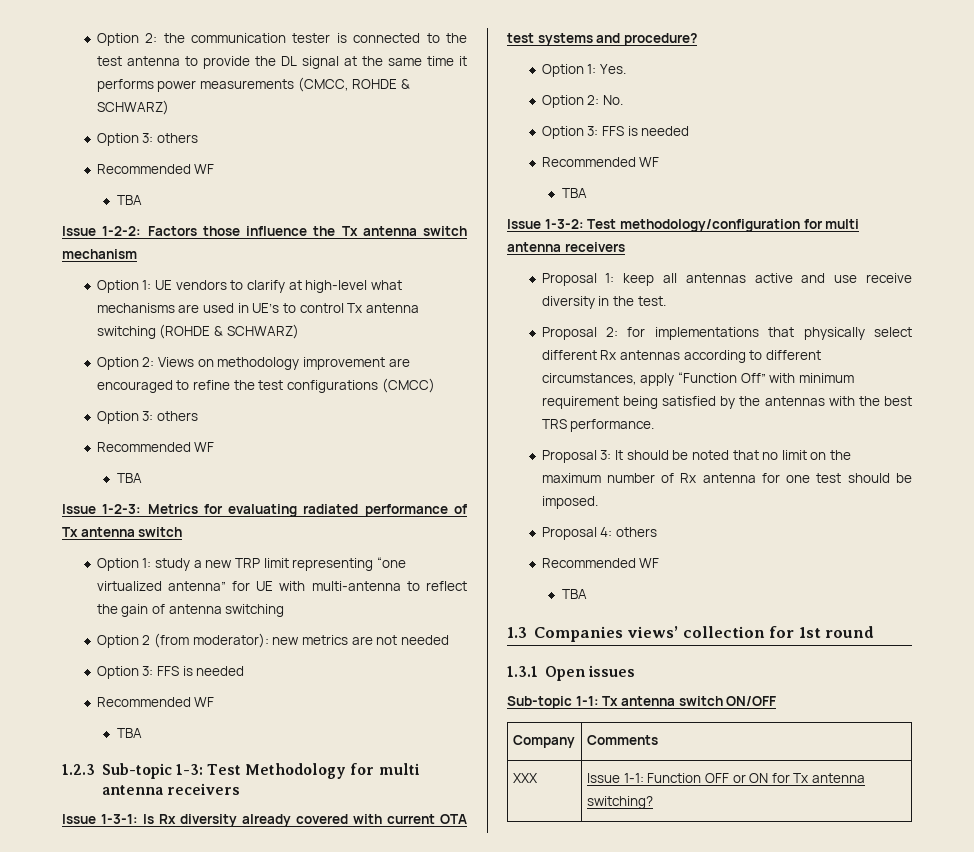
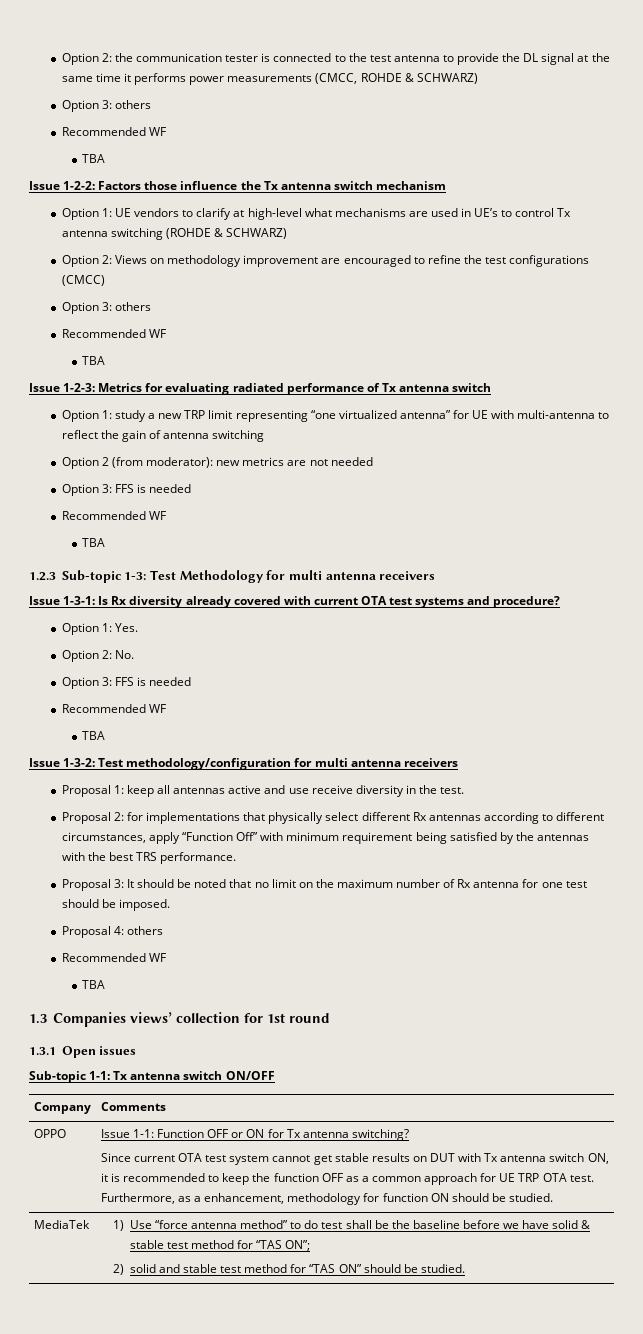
[512,773,538,783] XXX -> [33,1129,66,1138] OPPO
(653, 802) none -> [100,1153,609,1165] [100,1173,594,1185] [100,1193,553,1205] [33,1220,90,1229] [113,1220,591,1231] [129,1240,311,1251] [113,1264,465,1275] // Since current OTA test system cannot get stable results on DUT with Tx antenna switch ON, it is recommended to keep the function OFF as a common approach for UE TRP OTA test. Furthermore, as a enhancement, methodology for function ON should be studied. // MediaTek | 1) Use “force antenna method” to do test shall be the baseline before we have solid & stable test method for “TAS ON”; // 2) solid and stable test method for “TAS ON” should be studied.

